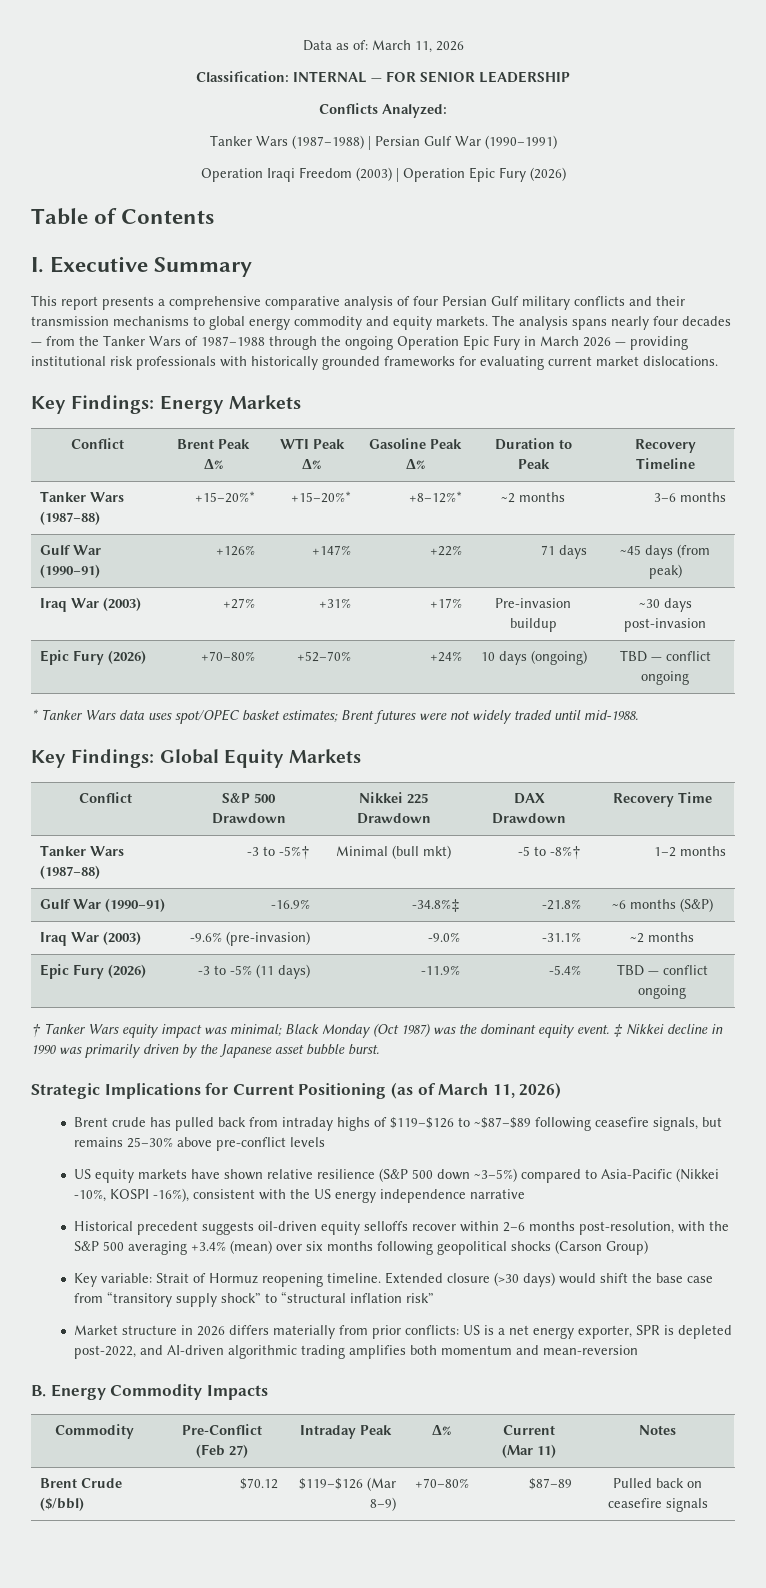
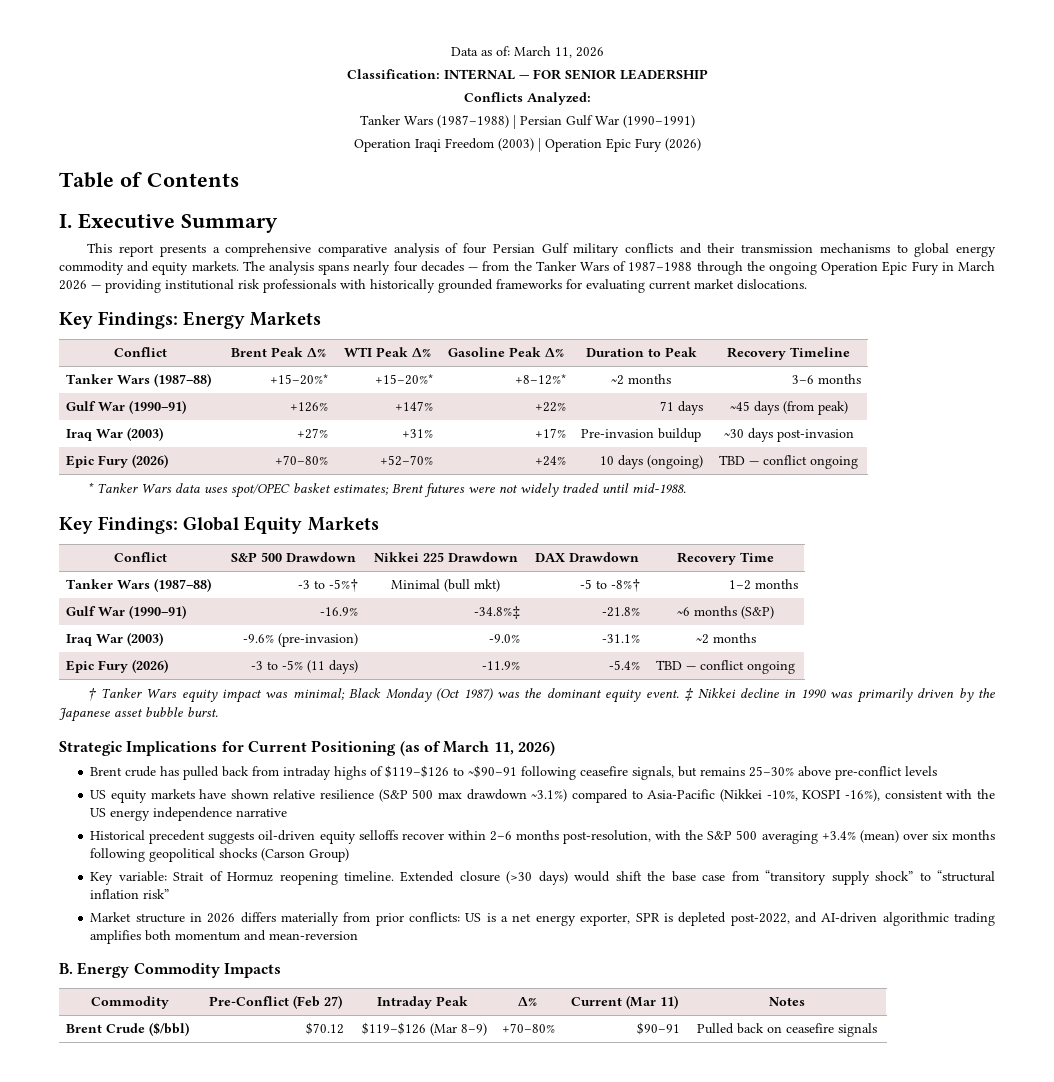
[474,1117,532,1129] ~$87–$89 -> [468,765,518,778] ~$90–91
[437,1168,518,1182] down ~3–5%) -> [438,789,568,802] max drawdown ~3.1%)
[528,1478,572,1490] $87–89 -> [636,1022,680,1035] $90–91

